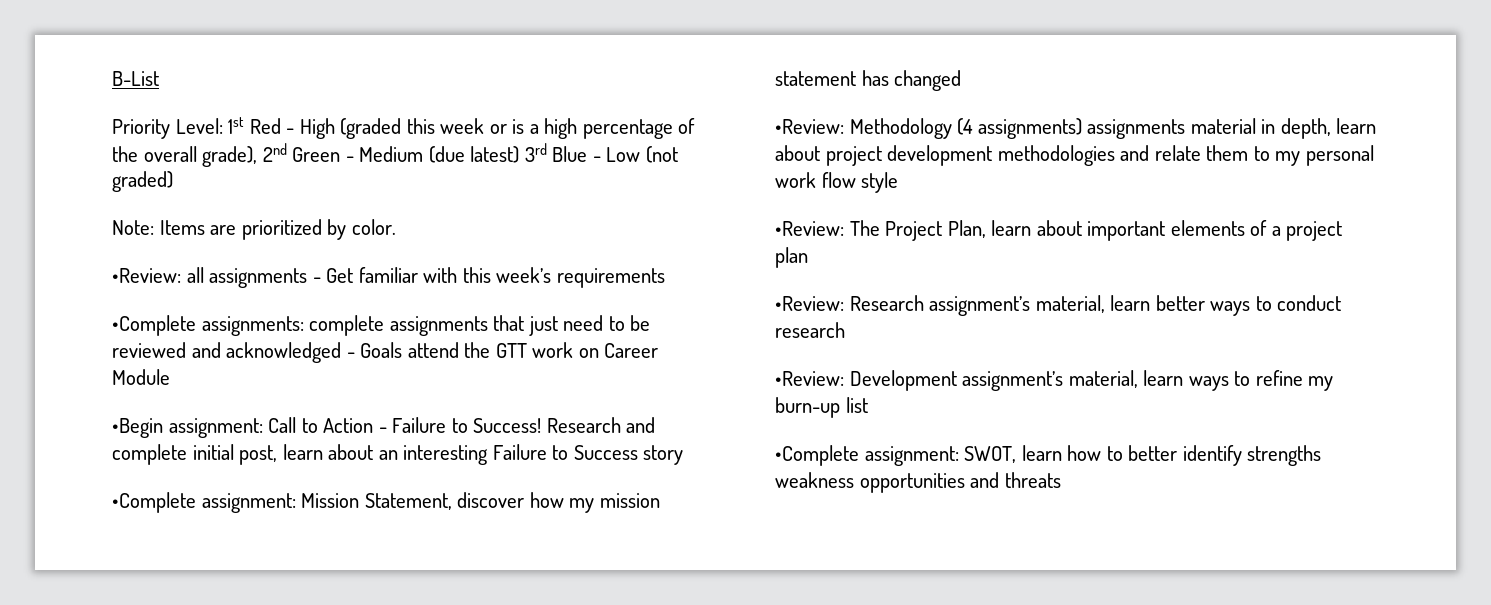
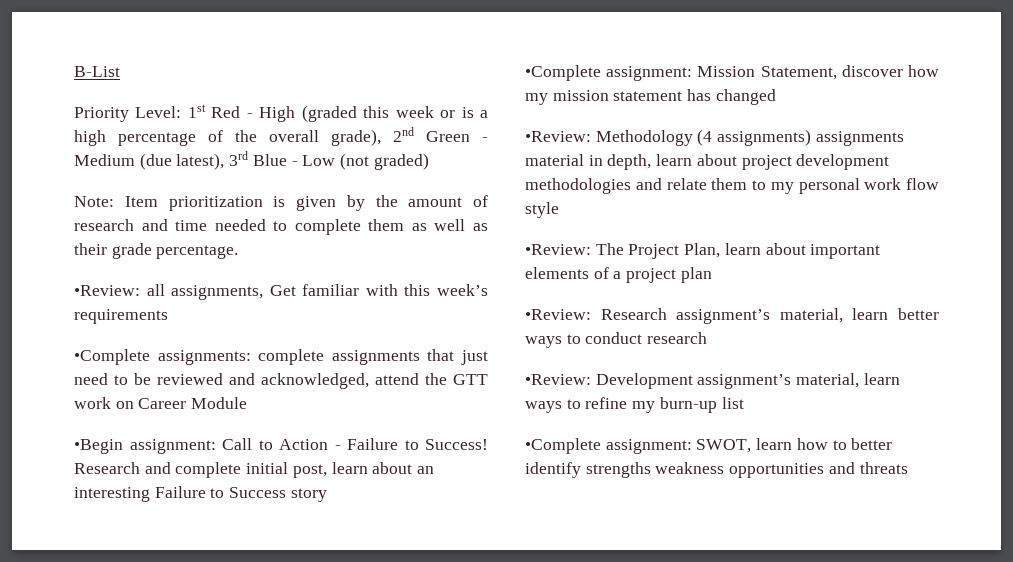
[470,146,520,163] latest) -> [176,153,225,170] latest),
[159,219,396,240] Items are prioritized by color. -> [124,195,488,211] [74,219,488,235] [74,243,239,259] Item prioritization is given by the amount of research and time needed to complete them as well as their grade percentage.
[209,268,321,288] assignments - -> [171,285,264,300] assignments,
[226,342,403,363] acknowledged - Goals -> [261,373,369,389] acknowledged,

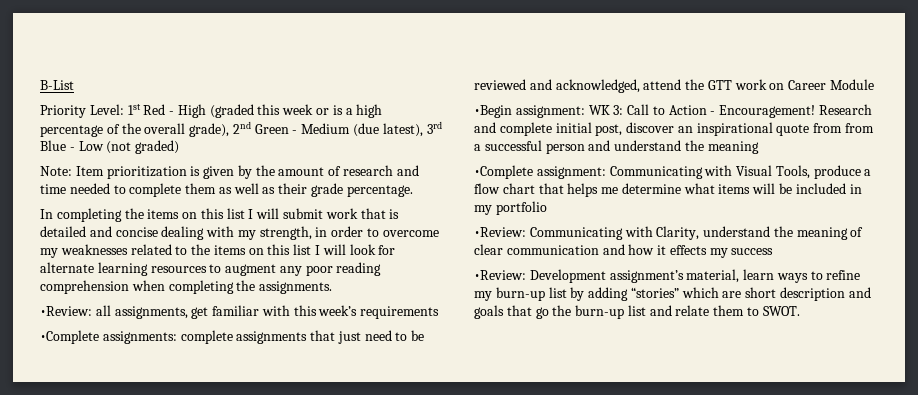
(239, 252) none -> [40,208,400,222] [40,226,439,240] [40,244,396,258] [40,262,382,276] [40,280,333,294] // In completing the items on this list I will submit work that is detailed and concise dealing with my strength, in order to overcome my weaknesses related to the items on this list I will look for alternate learning resources to augment any poor reading comprehension when completing the assignments.
[269,285,296,296] Get -> [191,307,209,319] get
(216, 446) none -> [588,105,624,115] WK 3:
[347,438,488,450] Failure to Success! -> [719,105,816,118] Encouragement!
[331,462,435,474] [74,486,327,502] [525,65,939,81] [525,89,776,105] [525,129,904,146] [525,154,890,170] [525,178,939,194] [525,202,559,218] [525,243,881,259] [525,267,712,283] [525,308,939,324] [525,332,708,348] learn about an interesting Failure to Success story // •Complete assignment: Mission Statement, discover how my mission statement has changed // •Review: Methodology (4 assignments) assignments material in depth, learn about project development methodologies and relate them to my personal work flow style // •Review: The Project Plan, learn about important elements of a project plan // •Review: Research assignment’s material, learn better ways to conduct research -> [626,122,875,136] [474,140,759,154] [474,165,872,179] [474,183,862,197] [474,201,547,215] [474,226,864,240] [474,244,774,258] discover an inspirational quote from from a successful person and understand the meaning // •Complete assignment: Communicating with Visual Tools, produce a flow chart that helps me determine what items will be included in my portfolio // •Review: Communicating with Clarity, understand the meaning of clear communication and how it effects my success
[525,438,893,454] [525,462,908,478] // •Complete assignment: SWOT, learn how to better identify strengths weakness opportunities and threats -> [570,287,871,301] [474,305,800,319] by adding “stories” which are short description and goals that go the burn-up list and relate them to SWOT.

